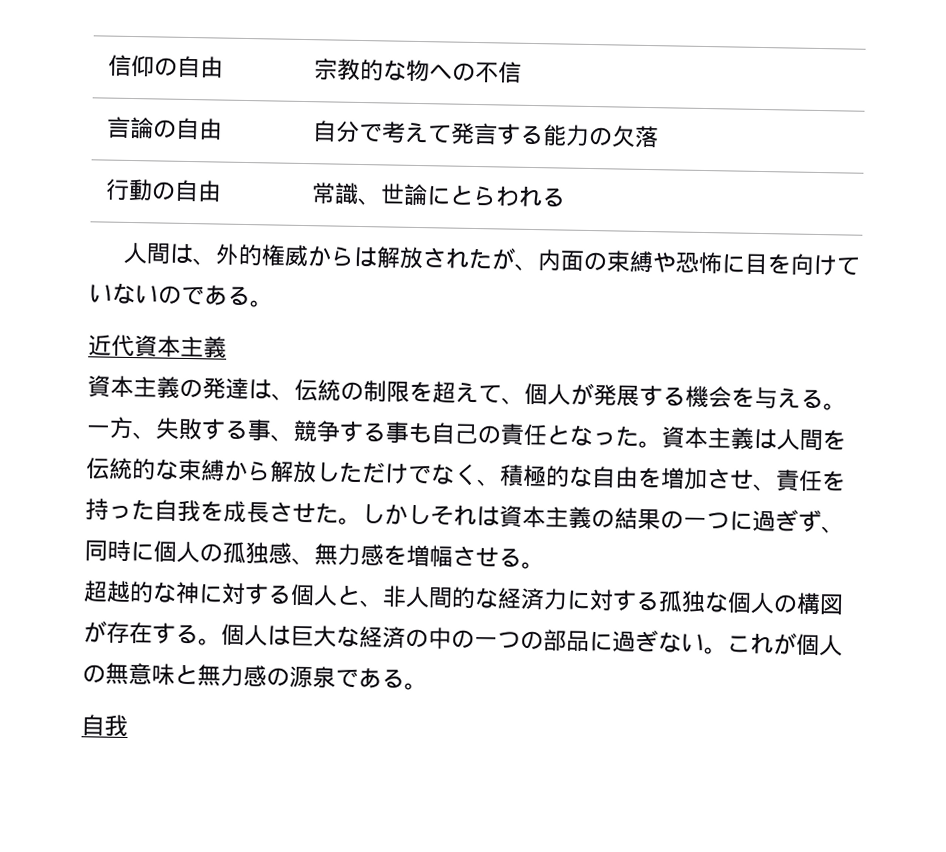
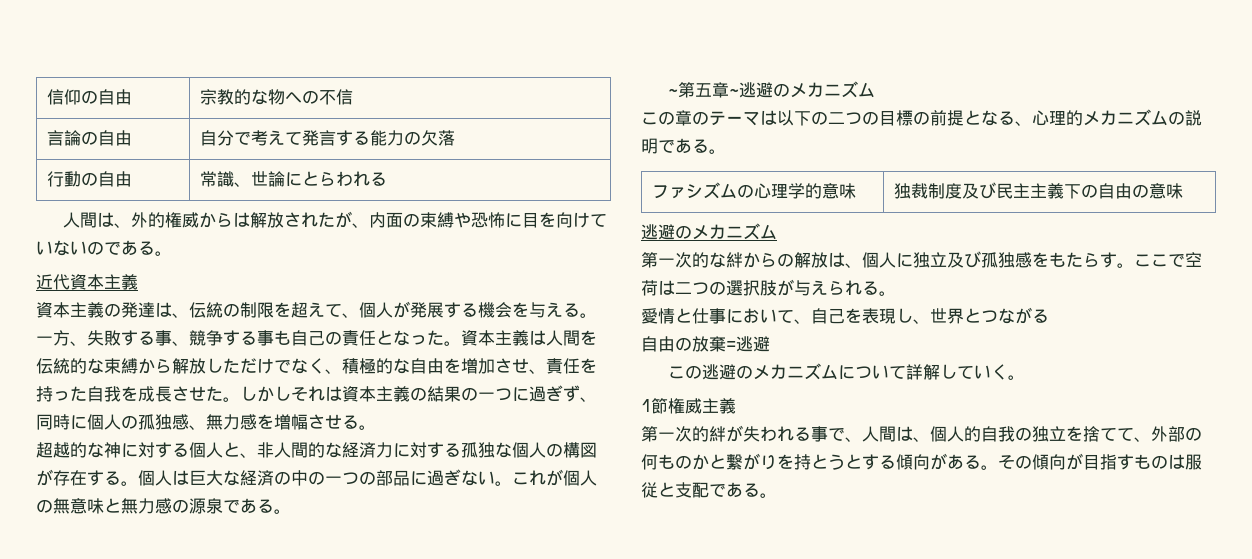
[81,714,128,738] 自我 -> [667,81,875,98] [641,109,1202,126] [641,138,726,154] [652,182,857,199] [894,182,1184,199] [641,223,777,240] [641,251,1202,268] [641,279,896,296] [641,307,1049,324] [641,336,770,352] [667,363,1025,380] [641,398,736,414] [641,425,1202,442] [641,453,1202,470] [641,482,777,498] ~第五章~逃避のメカニズム // この章のテーマは以下の二つの目標の前提となる、心理的メカニズムの説明である。 // ファシズムの心理学的意味 | 独裁制度及び民主主義下の自由の意味 // 逃避のメカニズム // 第一次的な絆からの解放は、個人に独立及び孤独感をもたらす。ここで空荷は二つの選択肢が与えられる。 // 愛情と仕事において、自己を表現し、世界とつながる // 自由の放棄=逃避 // この逃避のメカニズムについて詳解していく。 // 1節権威主義 // 第一次的絆が失われる事で、人間は、個人的自我の独立を捨てて、外部の何ものかと繋がりを持とうとする傾向がある。その傾向が目指すものは服従と支配である。

